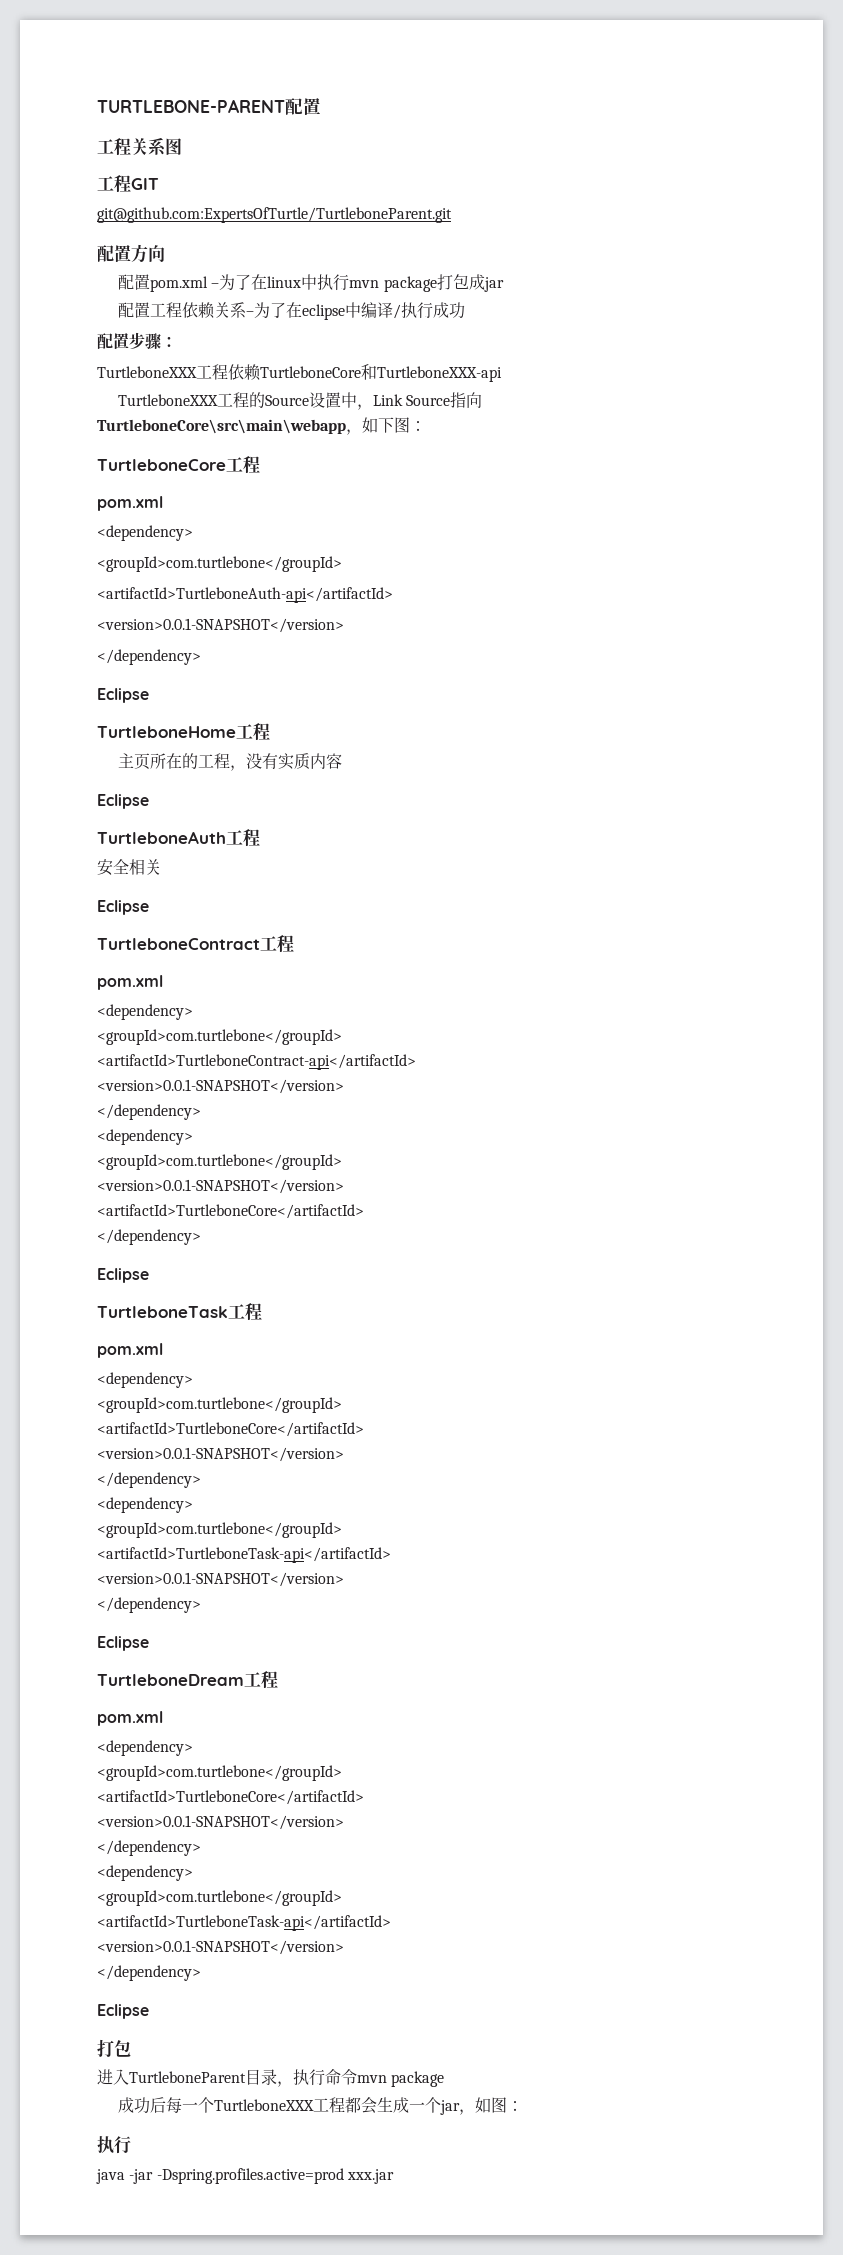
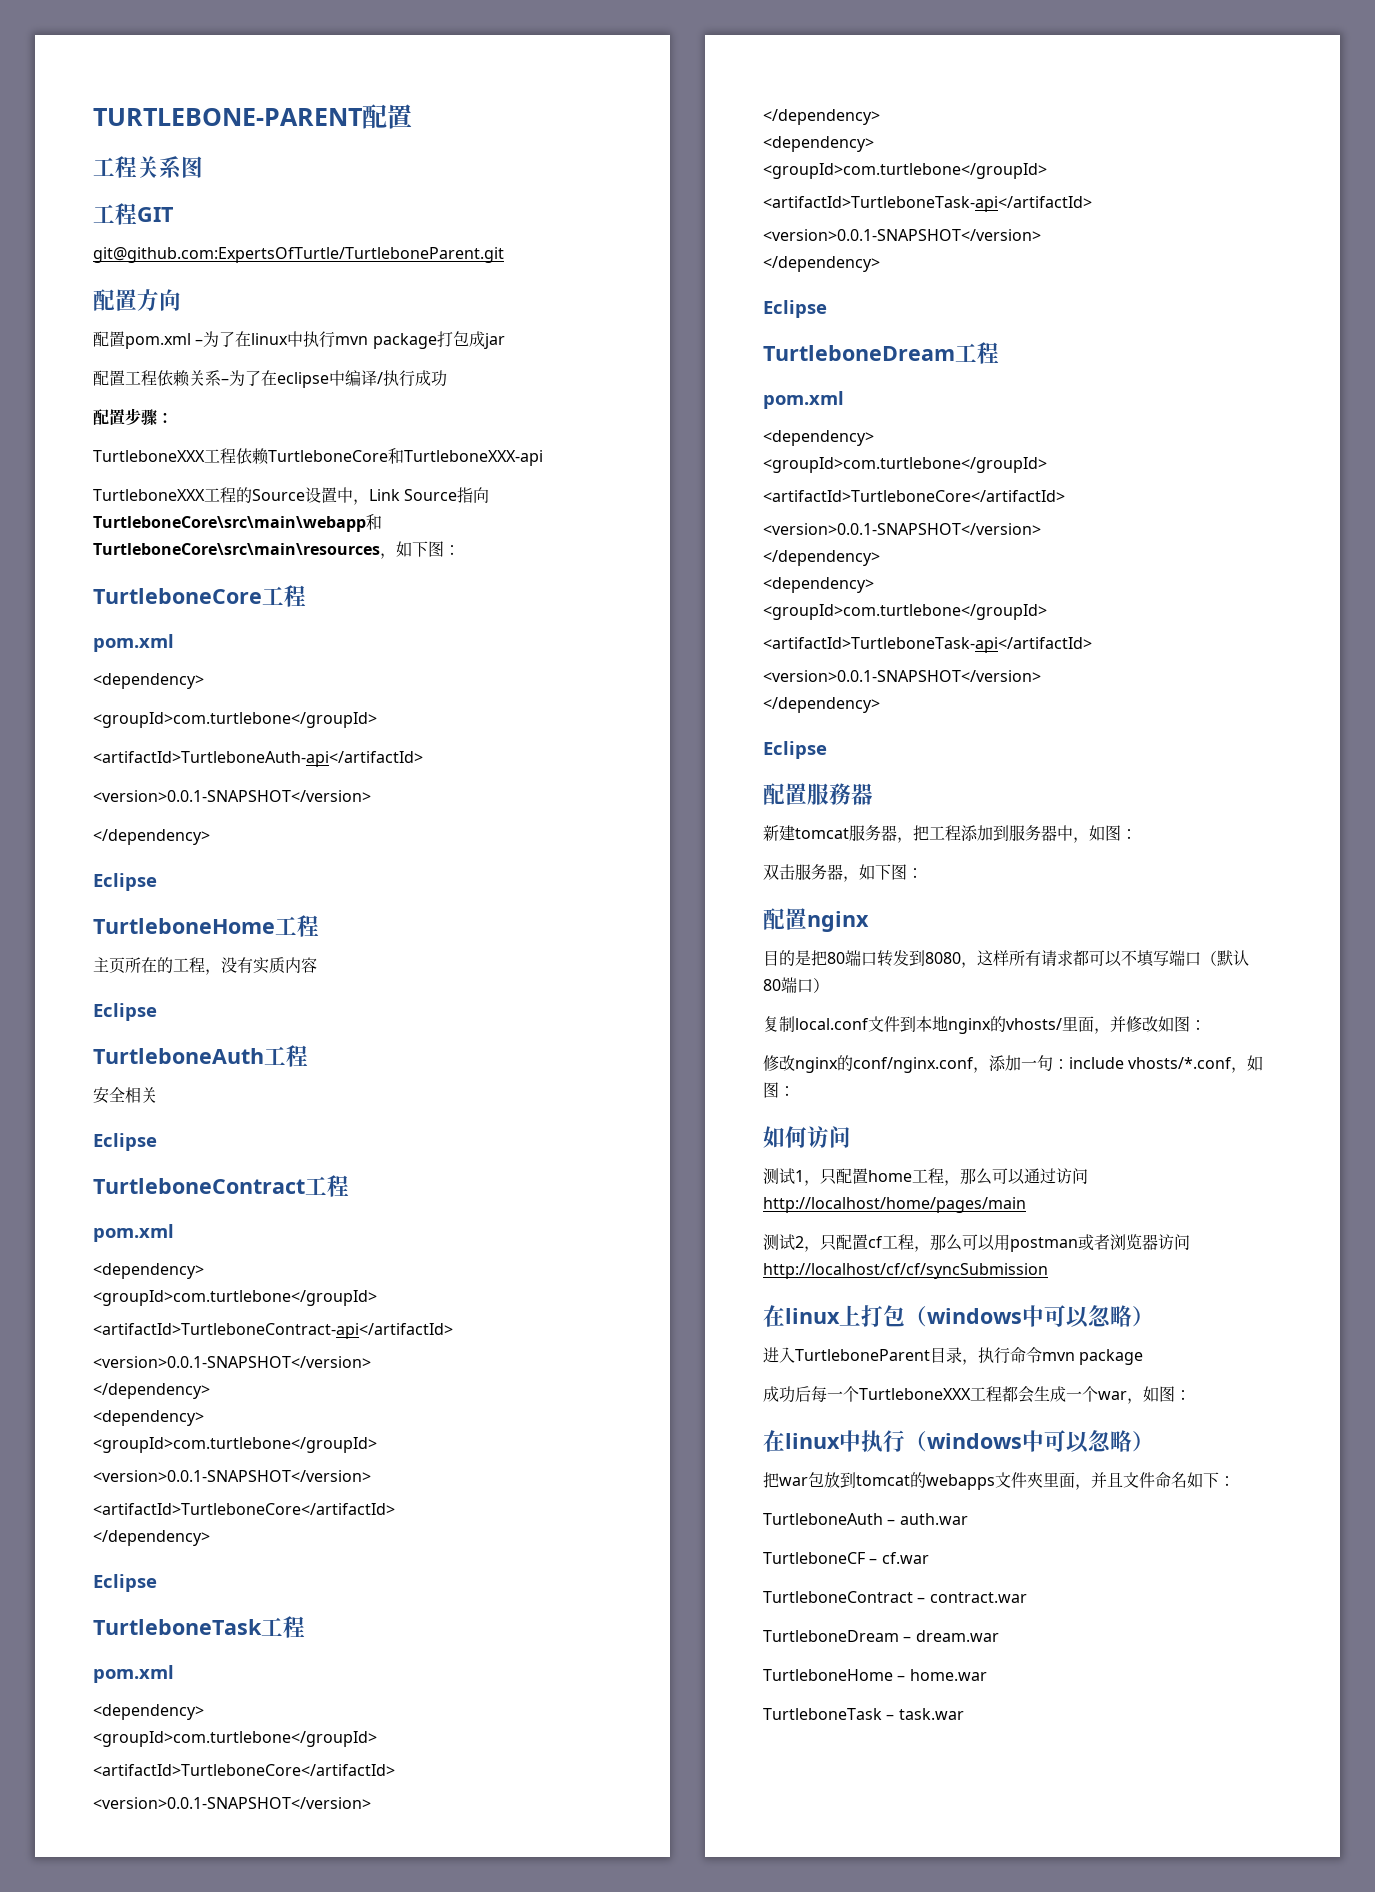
(346, 426) none -> [366,514,382,530] [93,543,380,555] 和TurtleboneCore\src\main\resources
[97,2039,131,2057] 打包 -> [763,783,873,805] [763,825,1137,843] [763,864,923,882] [763,908,869,932] [763,950,1249,968] [763,977,829,993] [763,1015,1206,1034] [763,1055,1264,1073] [763,1082,795,1098] [763,1126,851,1148] [763,1168,1088,1186] [763,1197,1026,1213] [763,1234,1190,1252] [763,1263,1048,1279] [763,1305,1154,1328] 配置服務器 // 新建tomcat服务器，把工程添加到服务器中，如图： // 双击服务器，如下图： // 配置nginx // 目的是把80端口转发到8080，这样所有请求都可以不填写端口（默认80端口） // 复制local.conf文件到本地nginx的vhosts/里面，并修改如图： // 修改nginx的conf/nginx.conf，添加一句：include vhosts/*.conf，如图： // 如何访问 // 测试1，只配置home工程，那么可以通过访问http://localhost/home/pages/main // 测试2，只配置cf工程，那么可以用postman或者浏览器访问http://localhost/cf/cf/syncSubmission // 在linux上打包（windows中可以忽略）
[439,2097,523,2115] [97,2136,131,2154] [96,2168,394,2184] jar，如图： // 执行 // java -jar -Dspring.profiles.active=prod xxx.jar -> [1098,1386,1191,1404] [763,1430,1154,1453] [763,1472,1235,1490] [763,1513,968,1525] [763,1552,929,1564] [763,1591,1027,1603] [763,1630,999,1642] [763,1669,987,1681] [763,1708,964,1720] war，如图： // 在linux中执行（windows中可以忽略） // 把war包放到tomcat的webapps文件夾里面，并且文件命名如下： // TurtleboneAuth – auth.war // TurtleboneCF – cf.war // TurtleboneContract – contract.war // TurtleboneDream – dream.war // TurtleboneHome – home.war // TurtleboneTask – task.war

